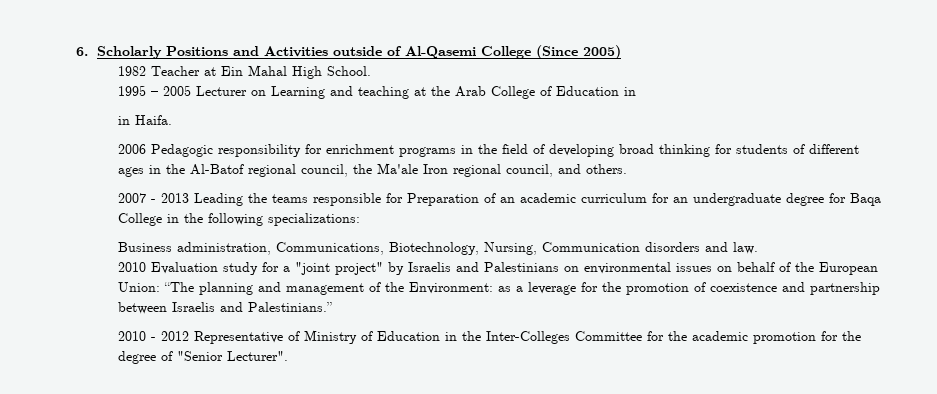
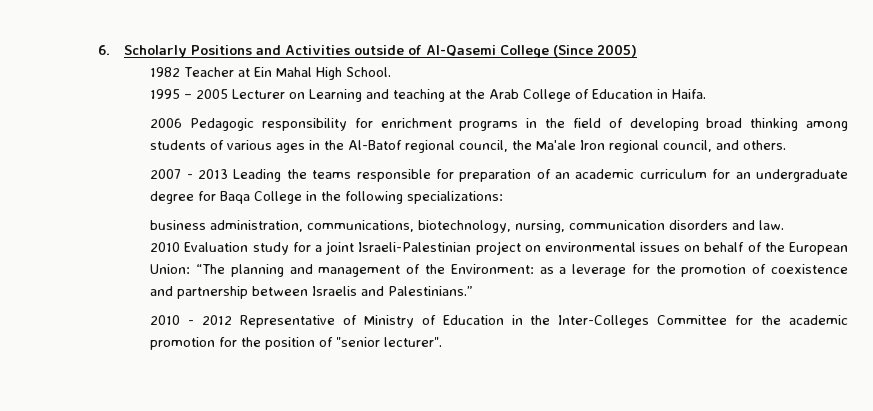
[118,116,131,125] // in -> (669, 94) none
[715,144,733,154] for -> [805,121,848,131] among
[809,144,860,154] different -> [227,140,273,150] various
[407,193,480,206] Preparation -> [459,169,532,182] preparation
[118,242,641,255] Business administration, Communications, Biotechnology, Nursing, Communication -> [150,220,666,233] business administration, communications, biotechnology, nursing, communication
[295,262,560,275] "joint project" by Israelis and Palestinians -> [326,241,521,255] joint Israeli-Palestinian project
[118,351,289,364] degree of "Senior Lecturer". -> [265,337,443,350] position of "senior lecturer".

